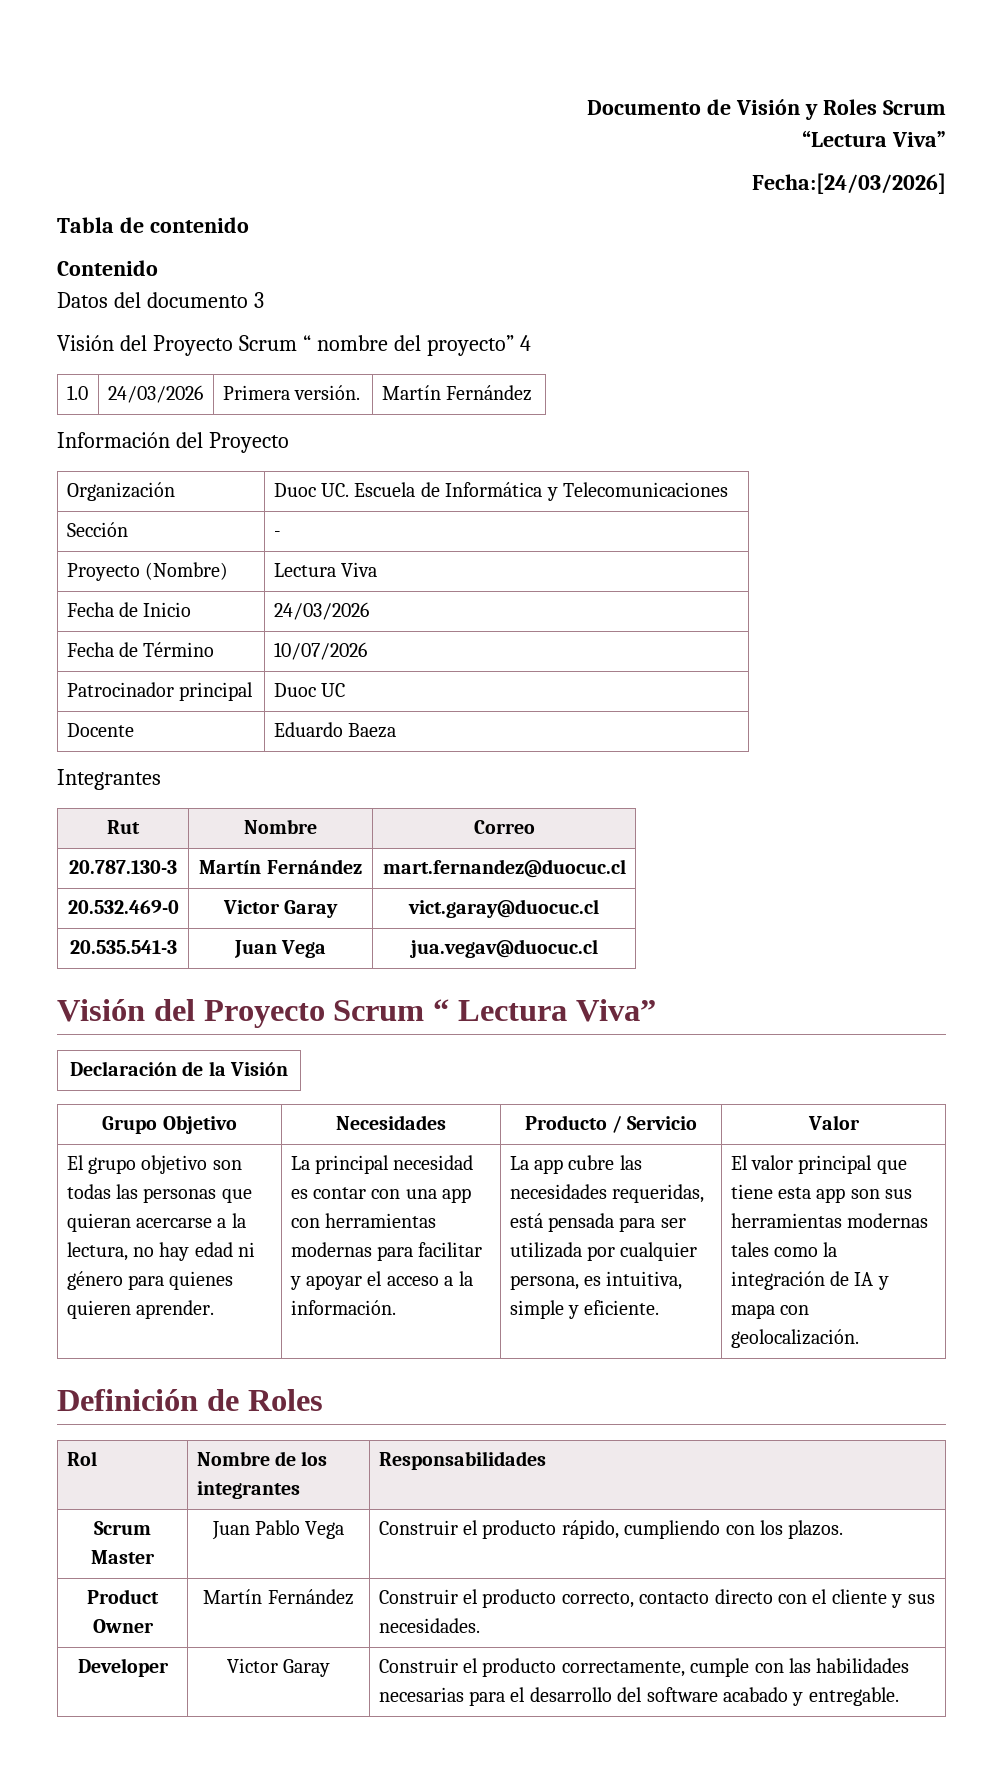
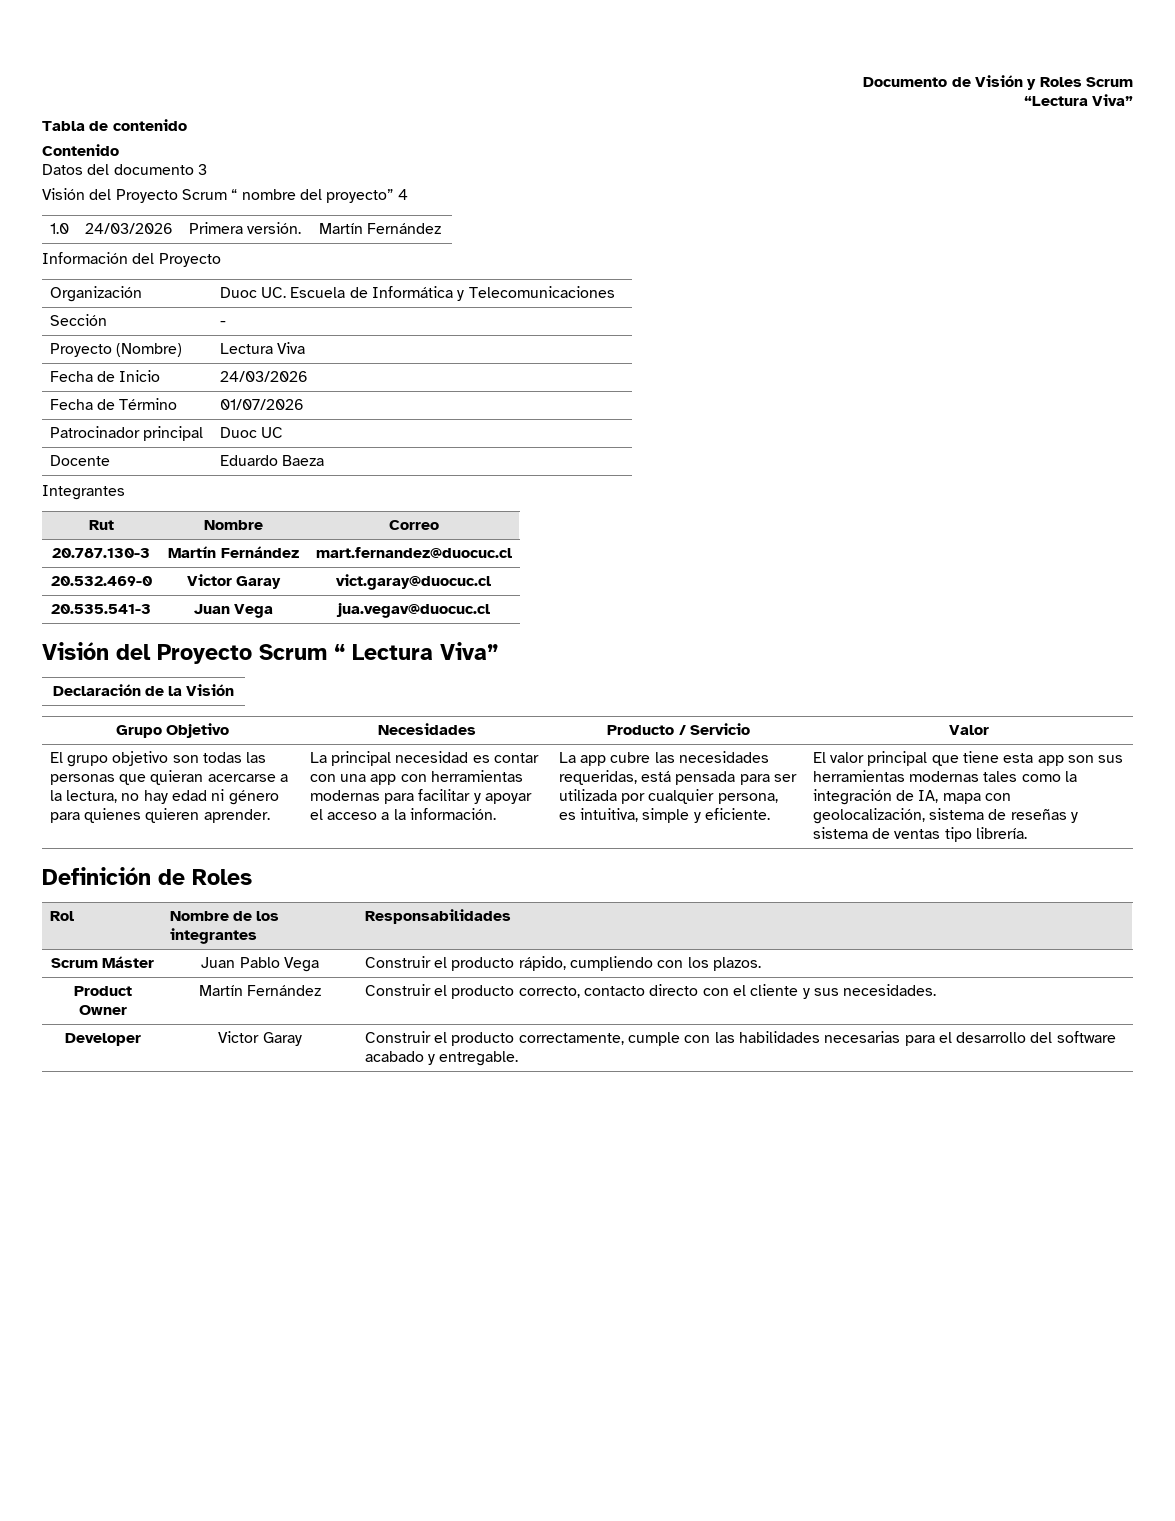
[752,173,946,194] // Fecha:[24/03/2026] -> (1133, 100) none
[273,642,367,660] 10/07/2026 -> [219,399,304,410] 01/07/2026
[854,1272,889,1290] [730,1304,810,1319] [730,1329,859,1348] IA y mapa con geolocalización. -> [918,790,1011,804] [812,808,1078,824] [812,827,1027,842] IA, mapa con geolocalización, sistema de reseñas y sistema de ventas tipo librería.
[91,1550,155,1564] Master -> [102,956,155,968] Máster

